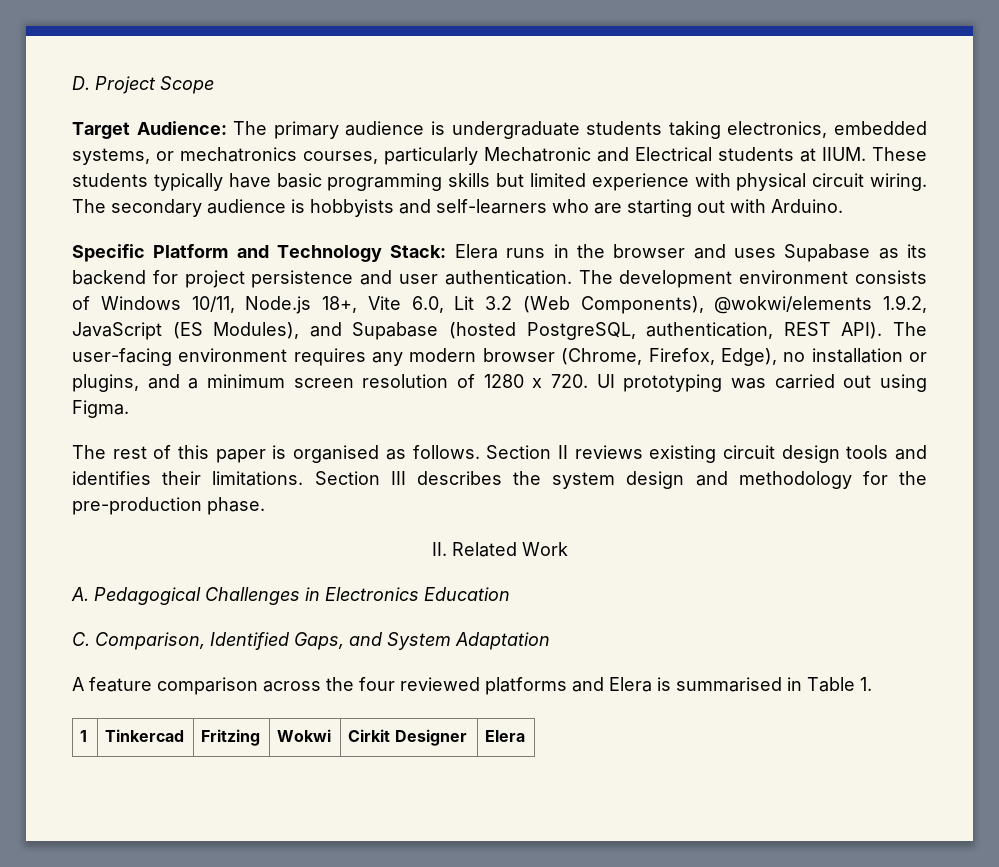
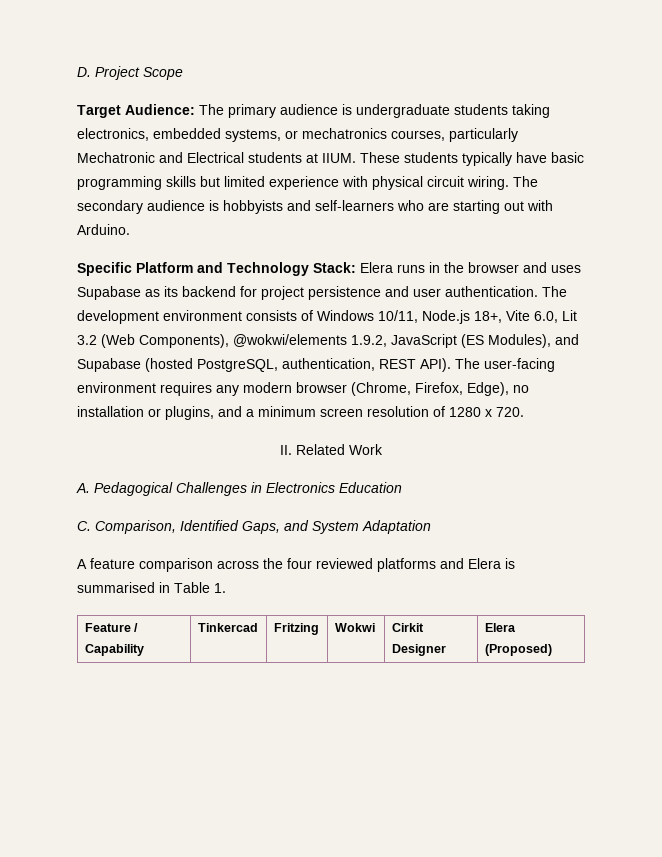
[596,374,927,392] [72,400,129,418] [72,445,927,463] [72,471,927,489] [72,497,265,515] UI prototyping was carried out using Figma. // The rest of this paper is organised as follows. Section II reviews existing circuit design tools and identifies their limitations. Section III describes the system design and methodology for the pre-production phase. -> (524, 412) none
[80,730,88,742] 1 -> [84,623,138,632] [84,644,144,656] Feature / Capability
(526, 736) none -> [484,644,552,656] (Proposed)

